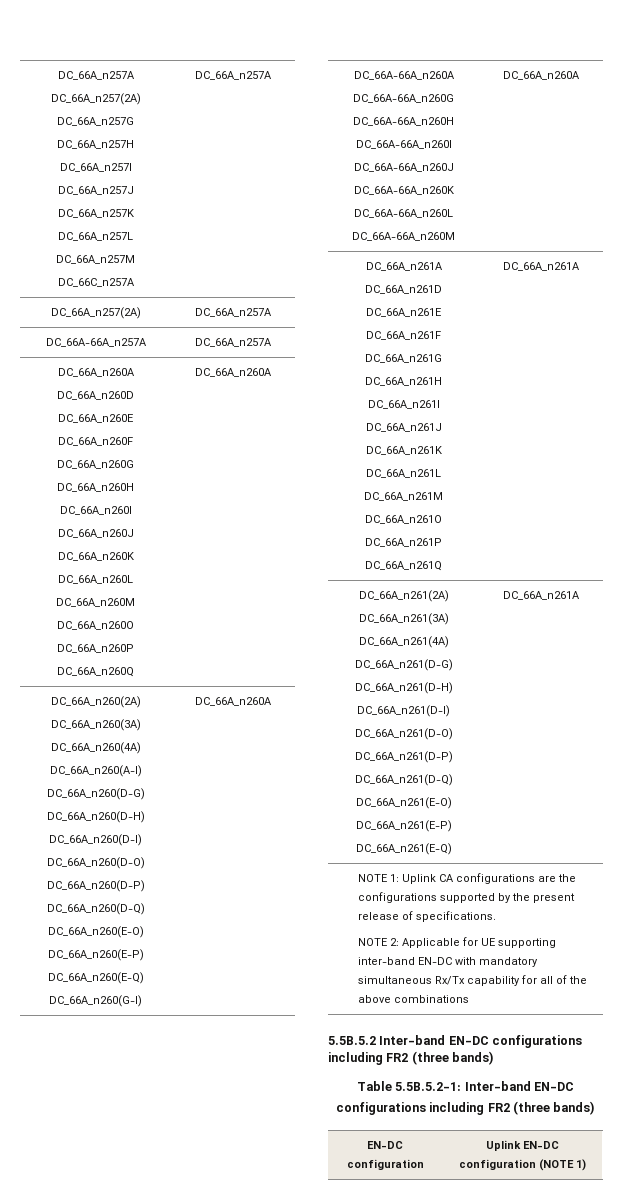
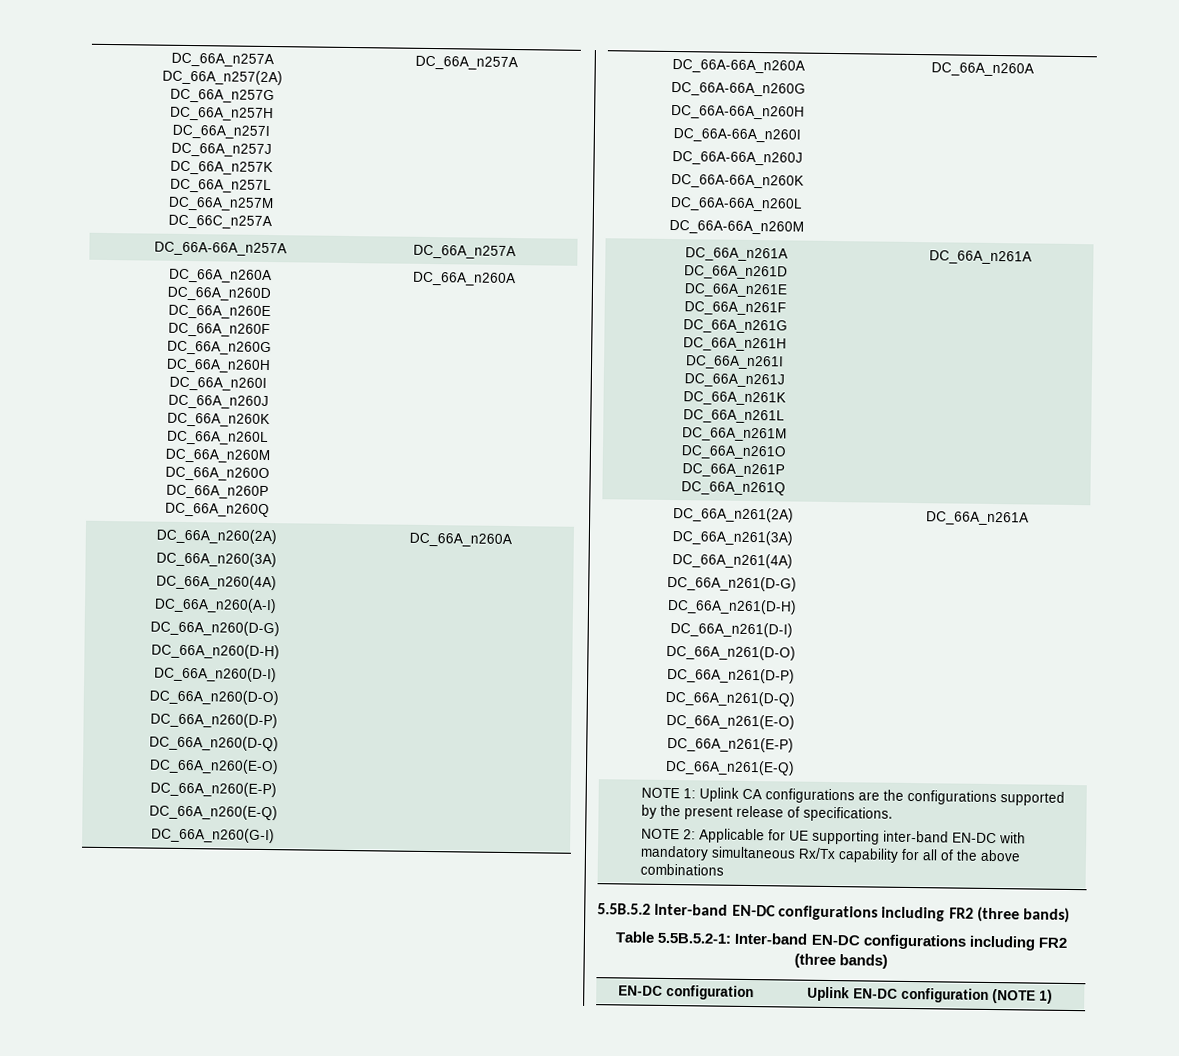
[50,307,141,319] [194,308,272,317] // DC_66A_n257(2A) | DC_66A_n257A -> (518, 63) none

